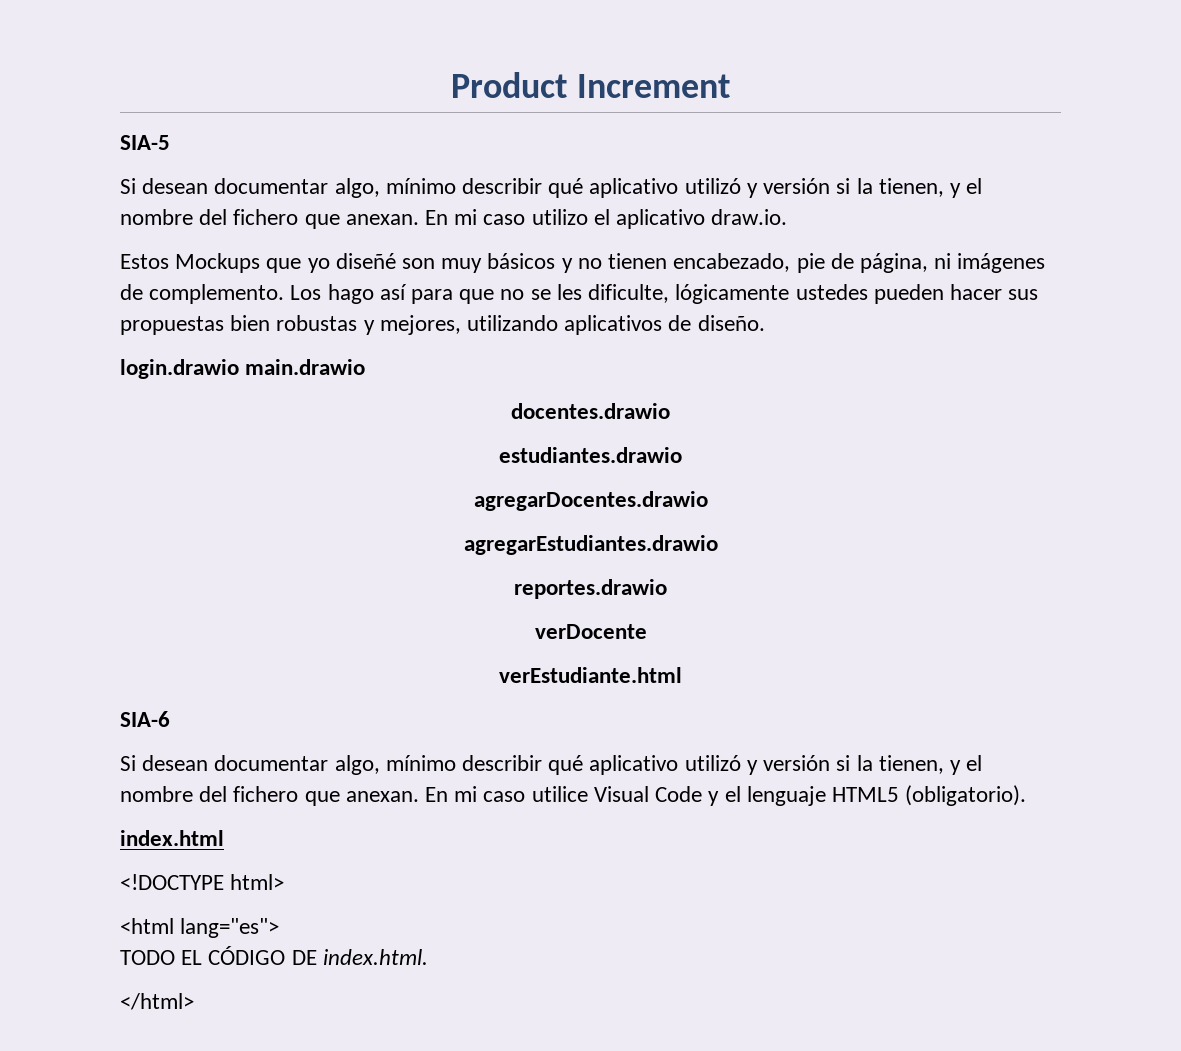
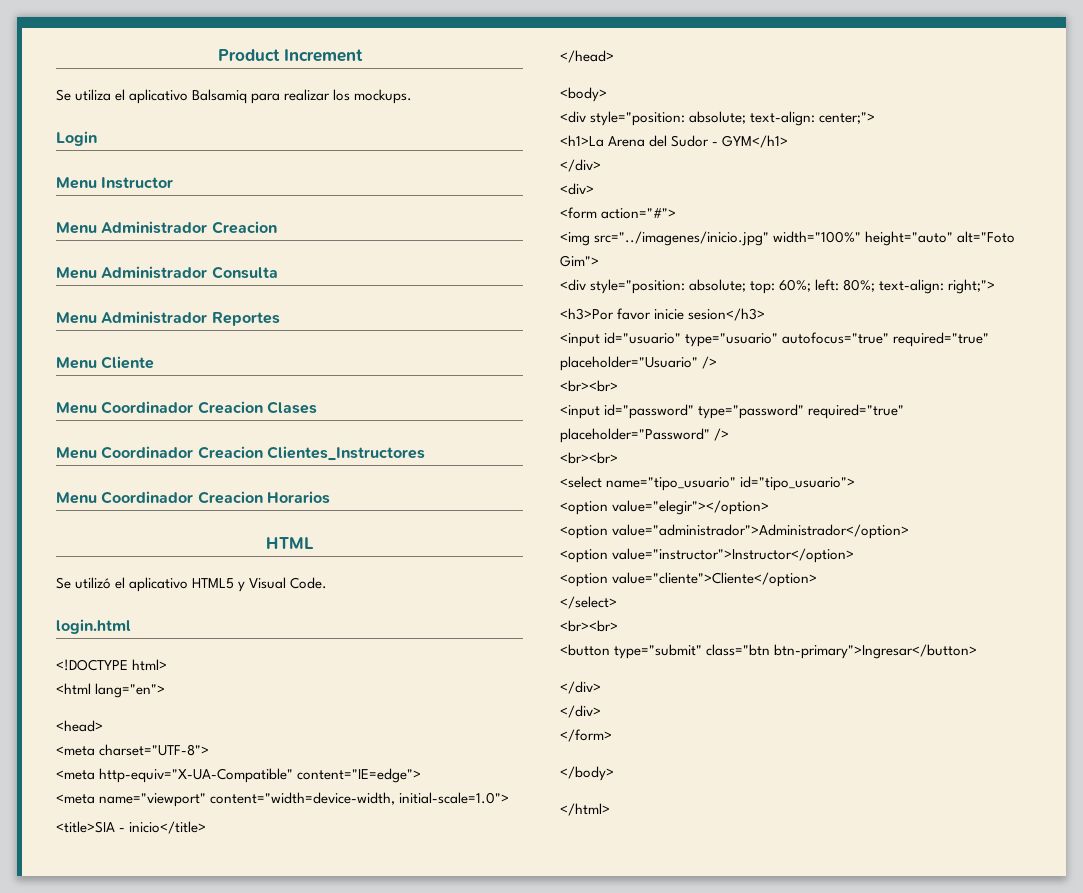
[120,135,170,150] [120,178,983,198] [120,209,788,229] [120,253,1046,273] [120,284,1039,304] [120,315,765,335] [120,359,366,379] [511,403,670,419] [499,447,682,463] [473,491,708,511] [463,535,718,555] [514,579,667,599] [534,624,647,639] [499,667,682,683] [120,711,170,727] [120,755,983,775] [120,785,1027,806] [120,830,224,846] [120,874,285,890] [120,918,280,938] [120,946,428,965] SIA-5 // Si desean documentar algo, mínimo describir qué aplicativo utilizó y versión si la tienen, y el nombre del fichero que anexan. En mi caso utilizo el aplicativo draw.io. // Estos Mockups que yo diseñé son muy básicos y no tienen encabezado, pie de página, ni imágenes de complemento. Los hago así para que no se les dificulte, lógicamente ustedes pueden hacer sus propuestas bien robustas y mejores, utilizando aplicativos de diseño. // login.drawio main.drawio // docentes.drawio // estudiantes.drawio // agregarDocentes.drawio // agregarEstudiantes.drawio // reportes.drawio // verDocente // verEstudiante.html // SIA-6 // Si desean documentar algo, mínimo describir qué aplicativo utilizó y versión si la tienen, y el nombre del fichero que anexan. En mi caso utilice Visual Code y el lenguaje HTML5 (obligatorio). // index.html // <!DOCTYPE html> // <html lang="es"> // TODO EL CÓDIGO DE index.html. -> [56,89,413,104] [56,131,97,146] [56,177,174,189] [56,221,277,234] [56,266,278,279] [56,311,280,326] [56,356,155,369] [56,401,317,414] [56,446,425,461] [56,491,330,504] [266,537,314,549] [56,577,328,592] [56,619,131,634] [56,659,168,671] [56,683,166,698] [56,720,103,732] [56,744,210,756] [56,768,422,783] [56,792,510,807] [56,821,207,834] [560,50,614,63] [560,87,607,102] [560,111,876,126] [560,135,789,148] [560,159,601,172] [560,183,594,195] [560,207,677,219] [560,231,1016,246] [560,255,599,267] [560,279,996,294] [560,308,766,321] [560,332,990,347] [560,356,718,371] [560,380,618,392] [560,404,905,419] [560,428,730,443] [560,452,618,464] [560,476,856,491] [560,500,770,515] [560,524,910,539] [560,548,855,563] [560,572,818,587] [560,596,617,609] [560,620,618,632] [560,644,978,659] [560,681,601,694] [560,705,601,718] [560,729,612,742] [560,766,614,781] Se utiliza el aplicativo Balsamiq para realizar los mockups. // Login // Menu Instructor // Menu Administrador Creacion // Menu Administrador Consulta // Menu Administrador Reportes // Menu Cliente // Menu Coordinador Creacion Clases // Menu Coordinador Creacion Clientes_Instructores // Menu Coordinador Creacion Horarios // HTML // Se utilizó el aplicativo HTML5 y Visual Code. // login.html // <!DOCTYPE html> // <html lang="en"> // <head> // <meta charset="UTF-8"> // <meta http-equiv="X-UA-Compatible" content="IE=edge"> // <meta name="viewport" content="width=device-width, initial-scale=1.0"> // <title>SIA - inicio</title> // </head> // <body> // <div style="position: absolute; text-align: center;"> // <h1>La Arena del Sudor - GYM</h1> // </div> // <div> // <form action="#"> // <img src="../imagenes/inicio.jpg" width="100%" height="auto" alt="Foto Gim"> // <div style="position: absolute; top: 60%; left: 80%; text-align: right;"> // <h3>Por favor inicie sesion</h3> // <input id="usuario" type="usuario" autofocus="true" required="true" placeholder="Usuario" /> // <br><br> // <input id="password" type="password" required="true" placeholder="Password" /> // <br><br> // <select name="tipo_usuario" id="tipo_usuario"> // <option value="elegir"></option> // <option value="administrador">Administrador</option> // <option value="instructor">Instructor</option> // <option value="cliente">Cliente</option> // </select> // <br><br> // <button type="submit" class="btn btn-primary">Ingresar</button> // </div> // </div> // </form> // </body>

